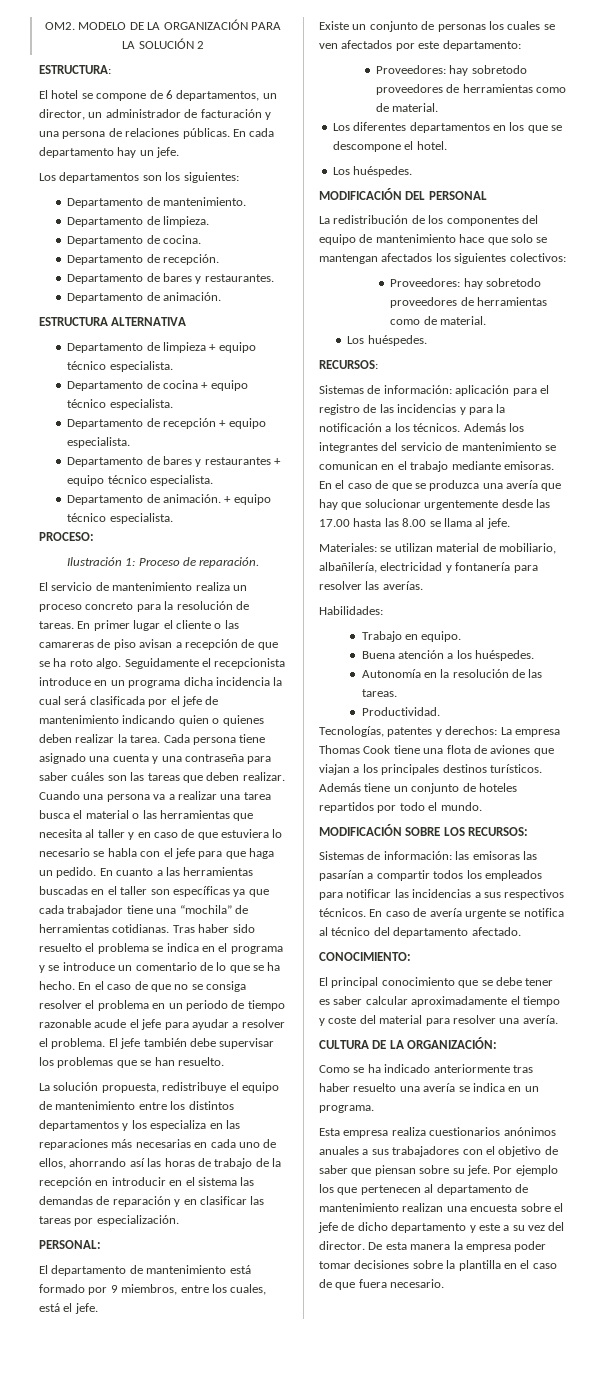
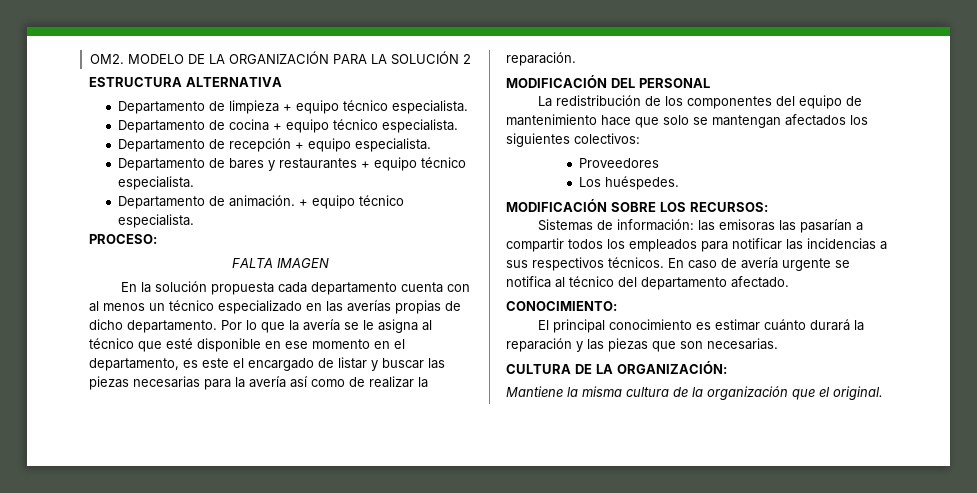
[39,65,111,74] [39,90,277,101] [39,109,271,120] [39,128,275,139] [39,147,180,158] [39,172,239,183] [67,197,246,208] [67,216,209,227] [67,235,201,246] [67,254,219,265] [67,273,274,284] [67,292,221,303] // ESTRUCTURA: // El hotel se compone de 6 departamentos, un director, un administrador de facturación y una persona de relaciones públicas. En cada departamento hay un jefe. // Los departamentos son los siguientes: // Departamento de mantenimiento. // Departamento de limpieza. // Departamento de cocina. // Departamento de recepción. // Departamento de bares y restaurantes. // Departamento de animación. -> (471, 59) none
[66,557,260,568] [39,582,247,591] [39,601,249,612] [39,620,239,631] [39,639,278,650] [39,658,286,669] [39,677,283,688] [39,696,219,707] [39,715,264,726] [39,734,266,745] [39,753,272,764] [39,772,285,783] [39,791,271,802] [39,810,254,821] [39,829,283,840] [39,848,274,859] [39,867,254,878] [39,886,269,897] [39,905,248,916] [39,924,255,933] [39,943,283,954] [39,962,281,973] [39,981,246,992] [39,1000,285,1011] [39,1019,285,1030] [39,1038,275,1049] [39,1057,224,1068] [39,1082,279,1093] [39,1101,234,1110] [39,1120,240,1131] [39,1139,277,1150] [39,1158,281,1169] [39,1177,255,1188] [39,1196,265,1207] [39,1215,179,1226] [39,1240,101,1249] [39,1265,251,1276] [39,1284,267,1295] [39,1303,98,1314] [319,21,555,32] [319,40,521,51] [375,65,527,76] [375,84,567,95] [375,103,439,112] [332,122,562,133] [332,141,447,152] [332,166,413,177] Ilustración 1: Proceso de reparación. // El servicio de mantenimiento realiza un proceso concreto para la resolución de tareas. En primer lugar el cliente o las camareras de piso avisan a recepción de que se ha roto algo. Seguidamente el recepcionista introduce en un programa dicha incidencia la cual será clasificada por el jefe de mantenimiento indicando quien o quienes deben realizar la tarea. Cada persona tiene asignado una cuenta y una contraseña para saber cuáles son las tareas que deben realizar. Cuando una persona va a realizar una tarea busca el material o las herramientas que necesita al taller y en caso de que estuviera lo necesario se habla con el jefe para que haga un pedido. En cuanto a las herramientas buscadas en el taller son específicas ya que cada trabajador tiene una “mochila” de herramientas cotidianas. Tras haber sido resuelto el problema se indica en el programa y se introduce un comentario de lo que se ha hecho. En el caso de que no se consiga resolver el problema en un periodo de tiempo razonable acude el jefe para ayudar a resolver el problema. El jefe también debe supervisar los problemas que se han resuelto. // La solución propuesta, redistribuye el equipo de mantenimiento entre los distintos departamentos y los especializa en las reparaciones más necesarias en cada uno de ellos, ahorrando así las horas de trabajo de la recepción en introducir en el sistema las demandas de reparación y en clasificar las tareas por especialización. // PERSONAL: // El departamento de mantenimiento está formado por 9 miembros, entre los cuales, está el jefe. // Existe un conjunto de personas los cuales se ven afectados por este departamento: // Proveedores: hay sobretodo proveedores de herramientas como de material. // Los diferentes departamentos en los que se descompone el hotel. // Los huéspedes. -> [231,258,329,268] [121,281,471,295] [89,300,461,314] [89,319,432,333] [89,338,405,352] [89,357,445,371] [89,376,428,390] [506,52,576,66] FALTA IMAGEN // En la solución propuesta cada departamento cuenta con al menos un técnico especializado en las averías propias de dicho departamento. Por lo que la avería se le asigna al técnico que esté disponible en ese momento en el departamento, es este el encargado de listar y buscar las piezas necesarias para la avería así como de realizar la reparación.
[390,278,542,289] [390,297,548,308] [390,316,487,325] [347,335,427,346] [319,360,378,369] [319,385,549,396] [319,404,506,415] [319,423,524,432] [319,442,556,453] [319,461,554,472] [319,480,562,491] [319,499,550,510] [319,518,510,529] [319,543,556,554] [319,562,538,573] [319,581,423,590] [319,606,383,615] [361,631,462,642] [361,650,535,661] [361,669,543,678] [361,689,397,697] [361,707,440,716] [319,726,560,737] [319,745,554,756] [319,764,542,775] [319,783,517,794] [319,802,482,813] Proveedores: hay sobretodo proveedores de herramientas como de material. // Los huéspedes. // RECURSOS: // Sistemas de información: aplicación para el registro de las incidencias y para la notificación a los técnicos. Además los integrantes del servicio de mantenimiento se comunican en el trabajo mediante emisoras. En el caso de que se produzca una avería que hay que solucionar urgentemente desde las 17.00 hasta las 8.00 se llama al jefe. // Materiales: se utilizan material de mobiliario, albañilería, electricidad y fontanería para resolver las averías. // Habilidades: // Trabajo en equipo. // Buena atención a los huéspedes. // Autonomía en la resolución de las tareas. // Productividad. // Tecnologías, patentes y derechos: La empresa Thomas Cook tiene una flota de aviones que viajan a los principales destinos turísticos. Además tiene un conjunto de hoteles repartidos por todo el mundo. -> [578,158,659,168] [578,176,679,190] Proveedores // Los huéspedes.
[458,977,554,988] [319,996,560,1007] [319,1015,558,1026] [319,1037,498,1049] [319,1064,533,1073] [319,1083,539,1092] [319,1105,374,1113] [319,1127,556,1138] [319,1146,558,1157] [319,1165,558,1176] [319,1184,528,1195] [319,1203,563,1212] [318,1222,565,1233] [319,1241,547,1252] [319,1260,557,1271] [319,1279,445,1290] que se debe tener es saber calcular aproximadamente el tiempo y coste del material para resolver una avería. // CULTURA DE LA ORGANIZACIÓN: // Como se ha indicado anteriormente tras haber resuelto una avería se indica en un programa. // Esta empresa realiza cuestionarios anónimos anuales a sus trabajadores con el objetivo de saber que piensan sobre su jefe. Por ejemplo los que pertenecen al departamento de mantenimiento realizan una encuesta sobre el jefe de dicho departamento y este a su vez del director. De esta manera la empresa poder tomar decisiones sobre la plantilla en el caso de que fuera necesario. -> [696,319,865,331] [506,338,778,352] [506,361,727,374] [506,386,883,400] es estimar cuánto durará la reparación y las piezas que son necesarias. // CULTURA DE LA ORGANIZACIÓN: // Mantiene la misma cultura de la organización que el original.

